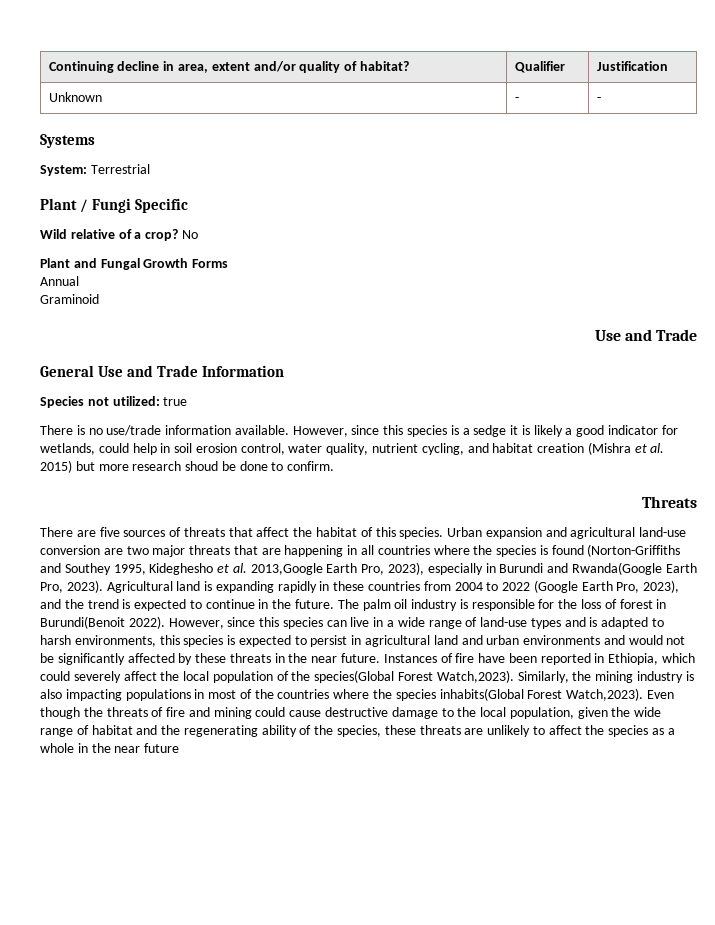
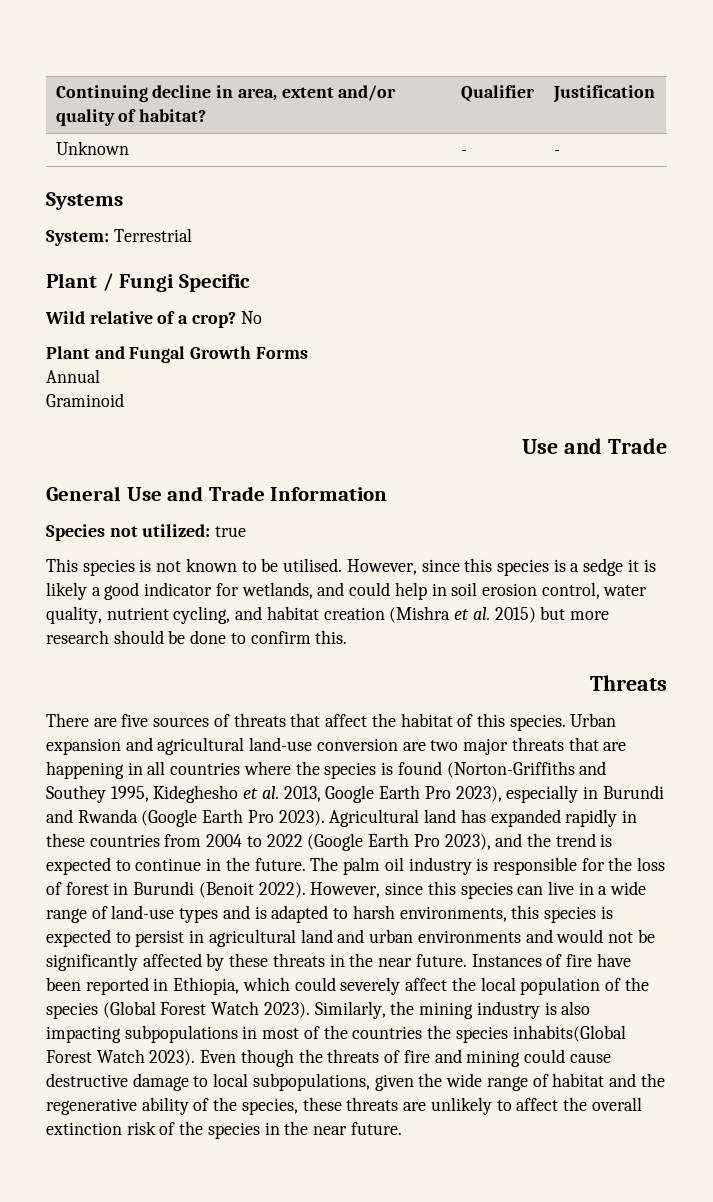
[40,425,289,436] There is no use/trade information available. -> [46,558,343,576] This species is not known to be utilised.
(95, 449) none -> [317,582,345,596] and
[185,461,219,471] shoud -> [113,630,164,644] should
[287,461,335,471] confirm. -> [250,630,348,644] confirm this.
[250,563,385,575] 2013,Google Earth Pro, -> [283,785,451,803] 2013, Google Earth Pro
[571,562,697,575] [40,582,63,593] Rwanda(Google Earth Pro, -> [77,809,274,827] Rwanda (Google Earth Pro
[204,581,274,593] is expanding -> [460,809,561,827] has expanded
[616,582,640,593] Pro, -> [413,834,440,847] Pro
[40,616,125,629] Burundi(Benoit -> [133,881,254,898] Burundi (Benoit
[314,670,514,683] species(Global Forest Watch,2023). -> [46,1001,310,1019] species (Global Forest Watch 2023).
[125,689,191,701] populations -> [124,1025,238,1043] subpopulations
[333,689,370,699] where -> (423, 1032) none
[566,688,644,701] Watch,2023). -> [96,1049,196,1066] Watch 2023).
[457,707,574,719] the local population, -> [213,1073,370,1091] local subpopulations,
[183,725,258,737] regenerating -> [46,1098,137,1115] regenerative
[608,725,675,737] [40,743,180,753] species as a whole in the near future -> [591,1097,642,1111] [46,1121,402,1139] overall extinction risk of the species in the near future.

